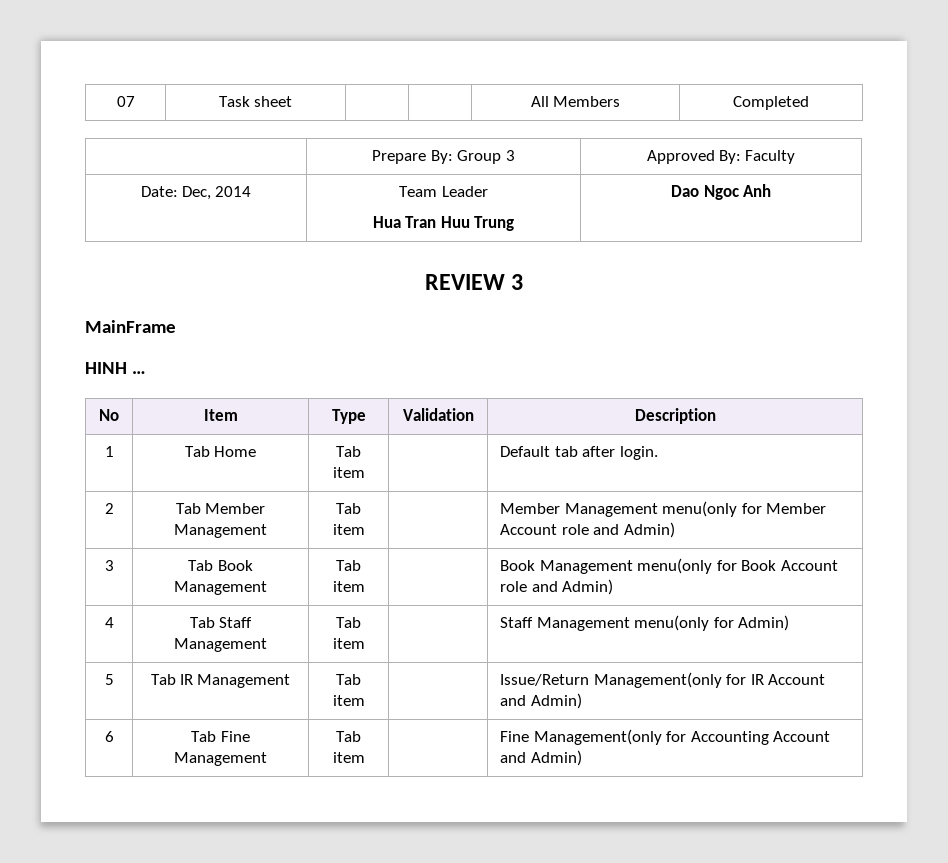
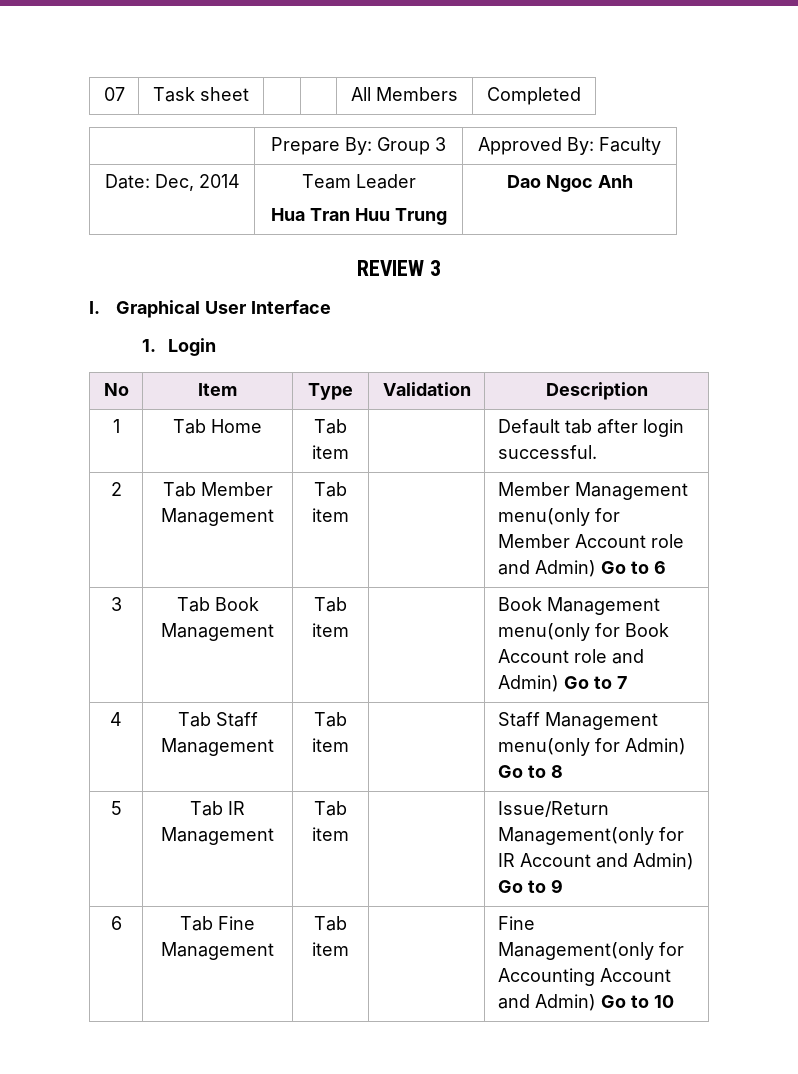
[85,320,176,333] [85,362,146,374] MainFrame // HINH … -> [89,300,331,318] [141,338,217,356] I. Graphical User Interface // 1. Login
[619,446,658,460] login. -> [642,419,684,437] [497,445,597,459] login successful.
(675, 530) none -> [600,561,666,574] Go to 6
(614, 587) none -> [563,676,627,689] Go to 7
(790, 623) none -> [497,765,563,778] Go to 8
(582, 701) none -> [497,879,563,893] Go to 9
(582, 758) none -> [600,995,674,1008] Go to 10

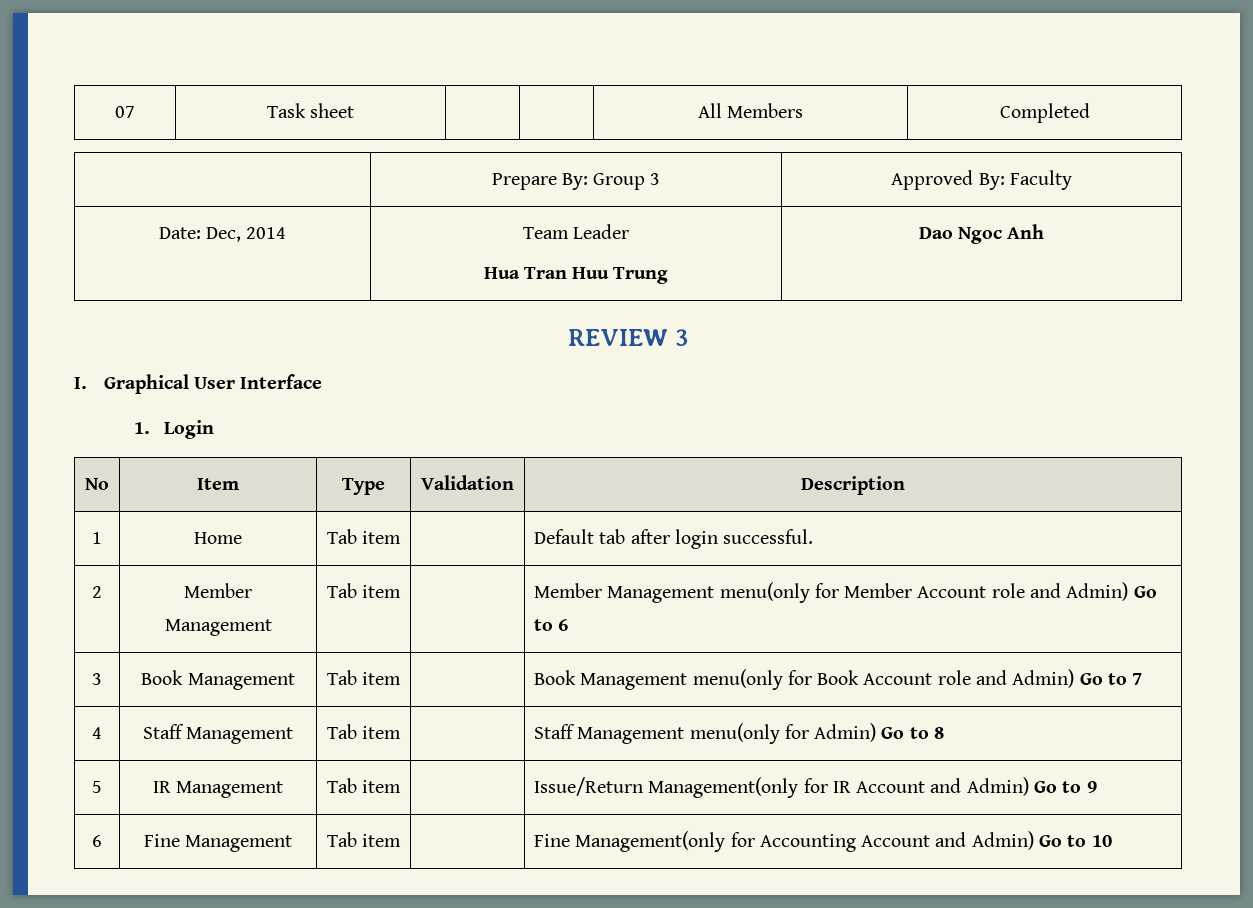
[173,419,206,434] Tab -> (102, 538) none
[162,482,196,497] Tab -> (102, 592) none
[176,597,210,612] Tab -> (102, 679) none
[177,712,211,727] Tab -> (102, 733) none
[190,801,223,816] Tab -> (102, 787) none
[180,916,213,931] Tab -> (102, 841) none

